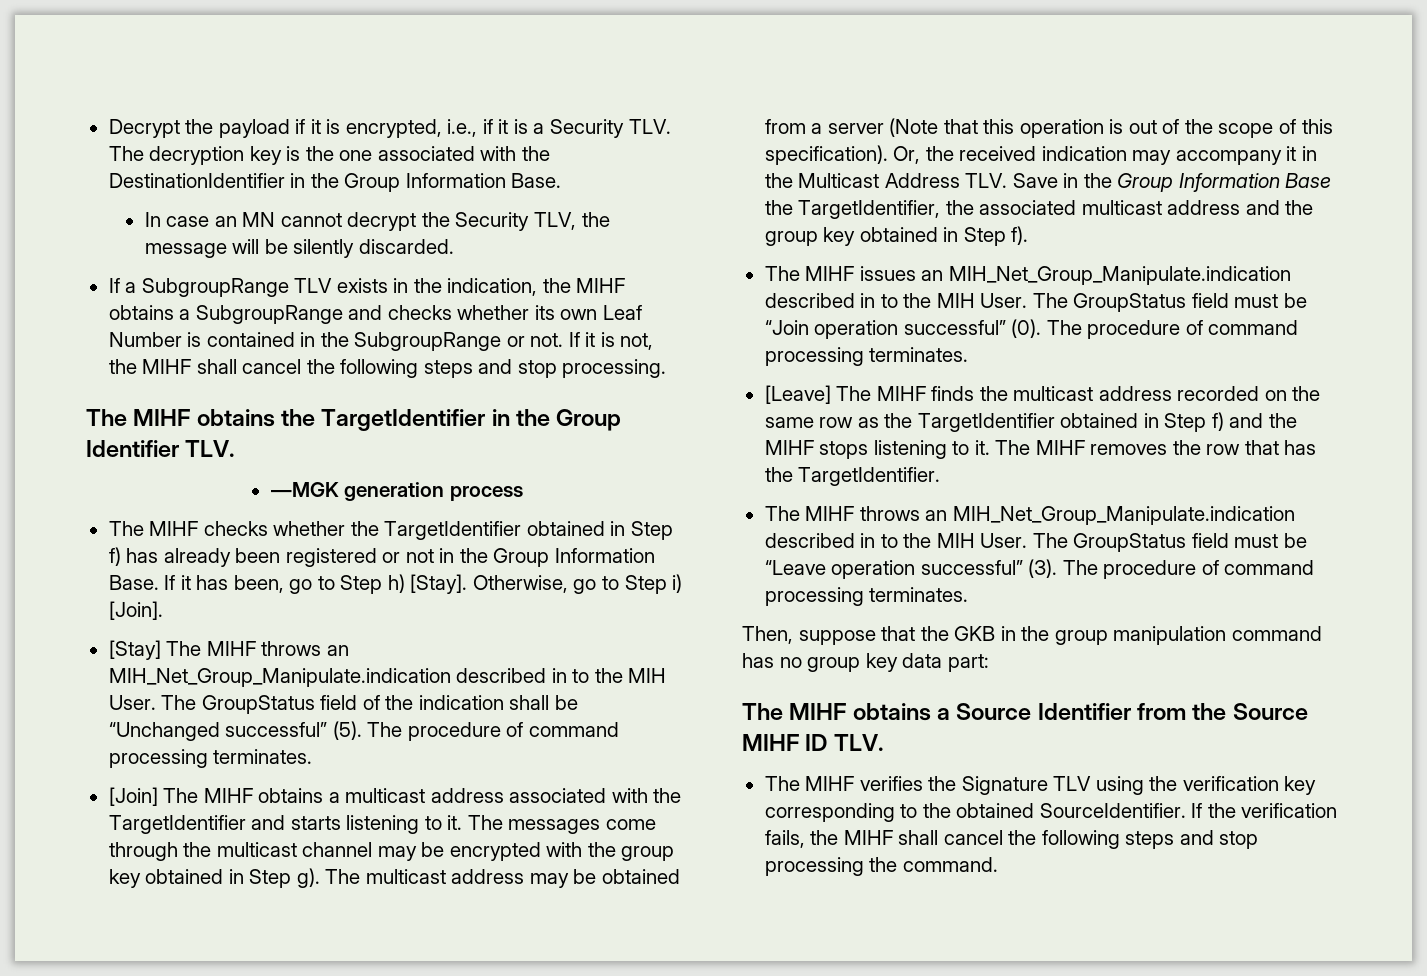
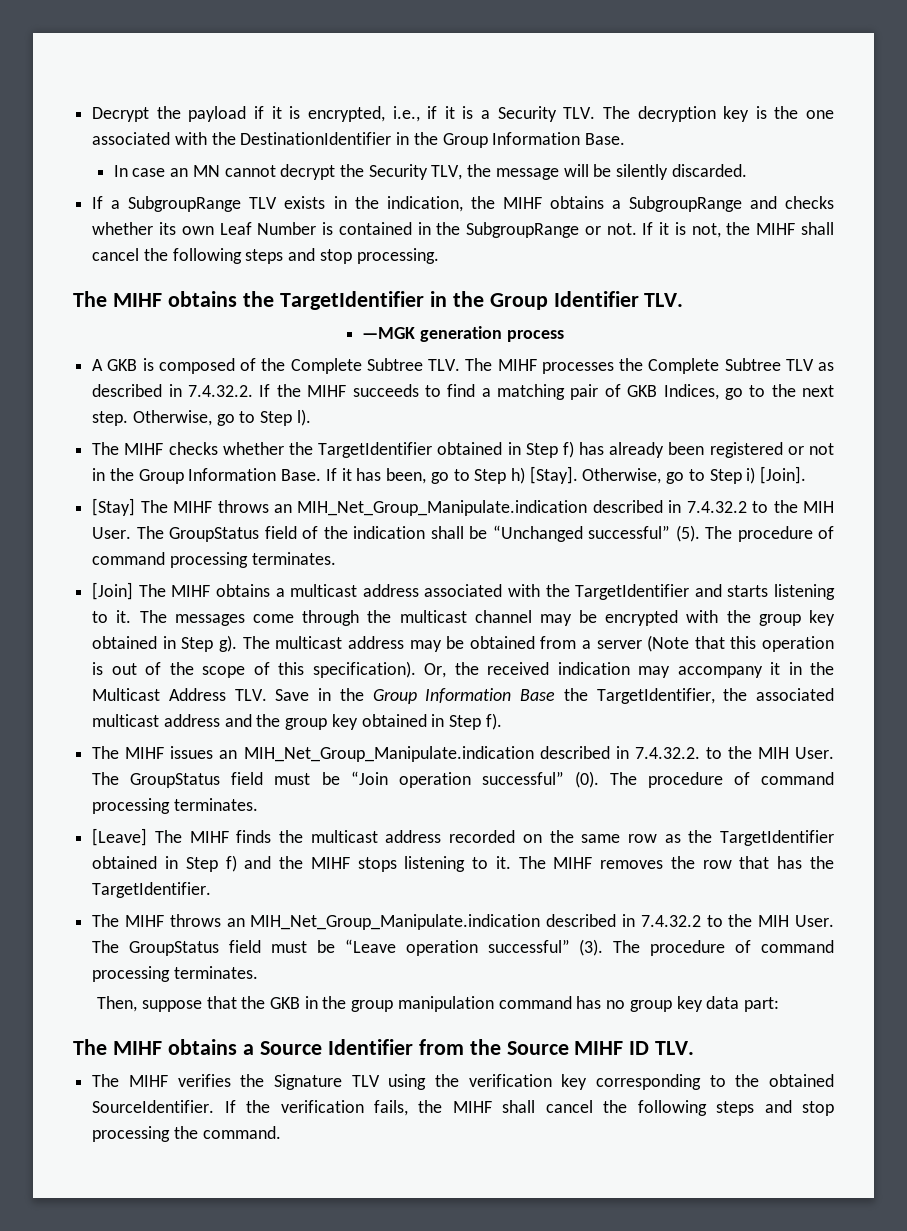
(523, 493) none -> [92,358,834,374] [92,384,834,400] [92,409,311,426] // A GKB is composed of the Complete Subtree TLV. The MIHF processes the Complete Subtree TLV as described in 7.4.32.2. If the MIHF succeeds to find a matching pair of GKB Indices, go to the next step. Otherwise, go to Step l).
(567, 675) none -> [686,501,747,513] 7.4.32.2
(876, 300) none -> [634,747,700,759] 7.4.32.2.
(876, 540) none -> [640,915,701,927] 7.4.32.2

